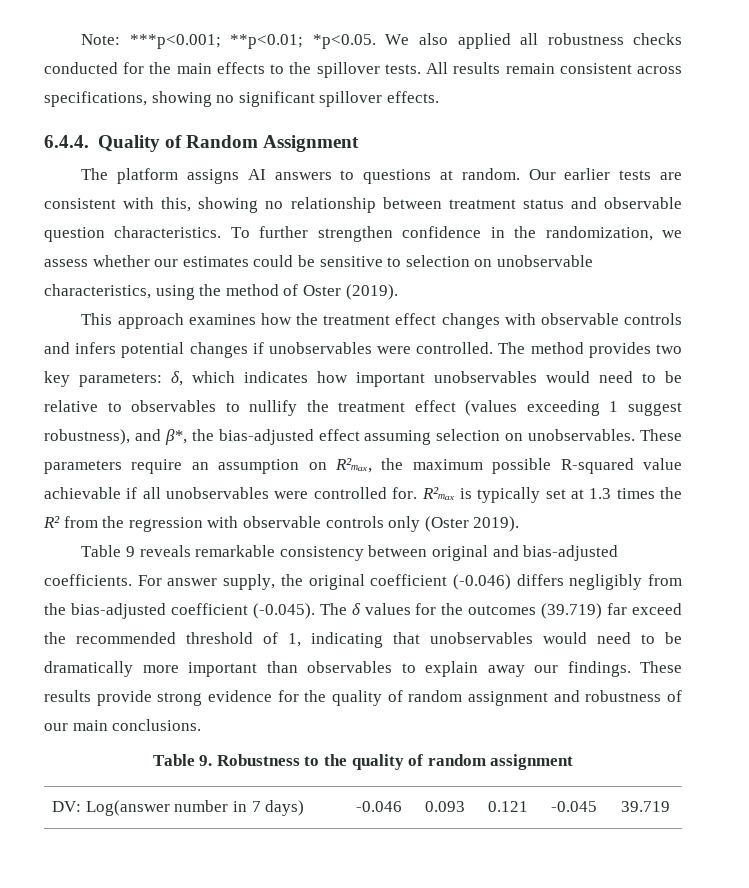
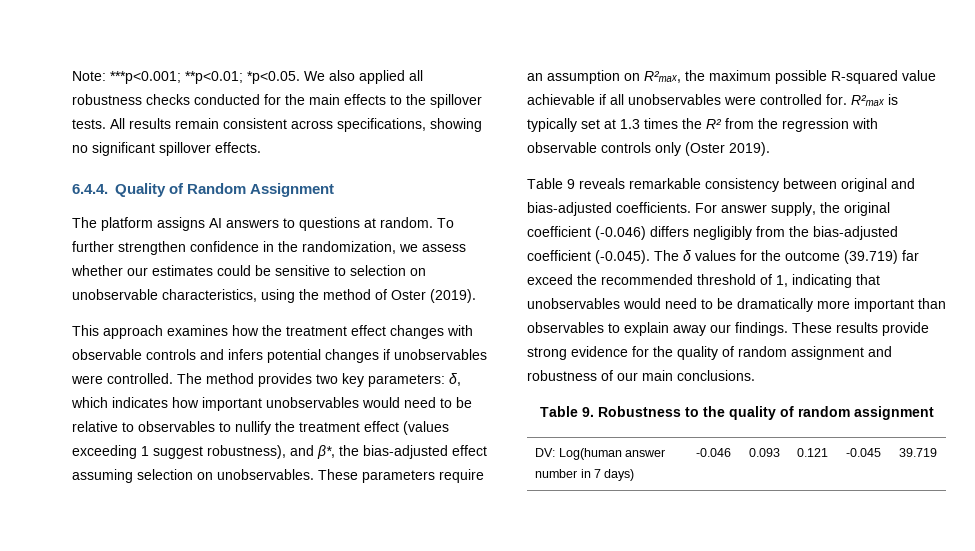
[528,168,682,180] [44,197,683,213] [44,226,222,242] Our earlier tests are consistent with this, showing no relationship between treatment status and observable question characteristics. -> (433, 222) none
[468,605,537,615] outcomes -> [785,251,840,261] outcome
[85,800,170,816] Log(answer -> [558,448,666,460] Log(human answer

